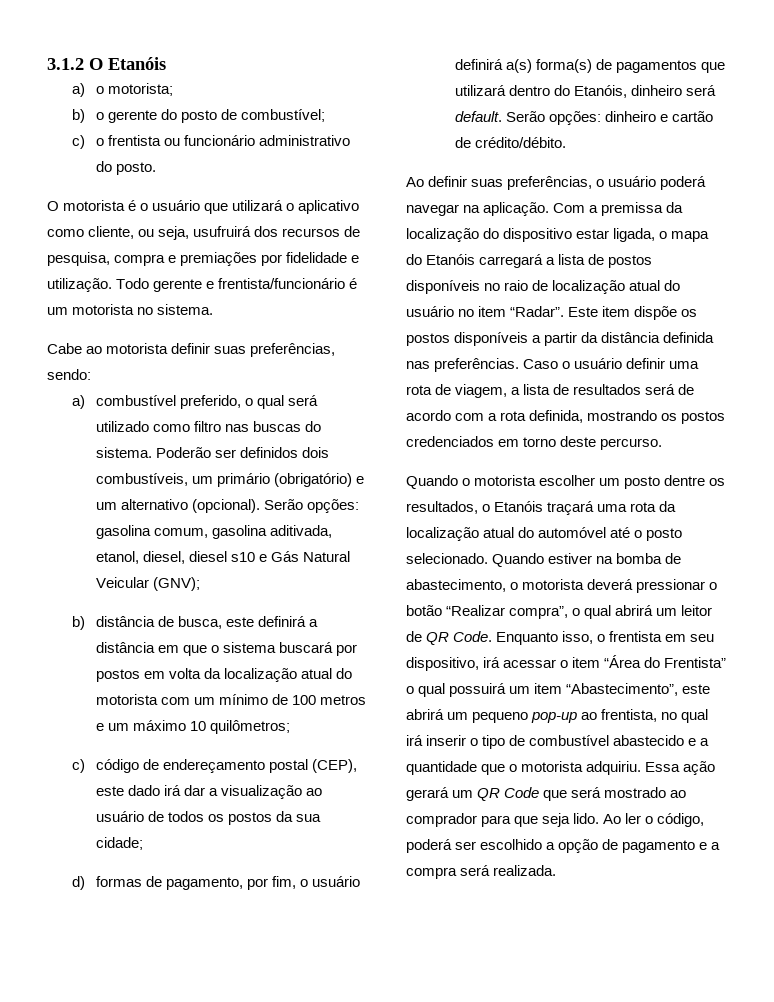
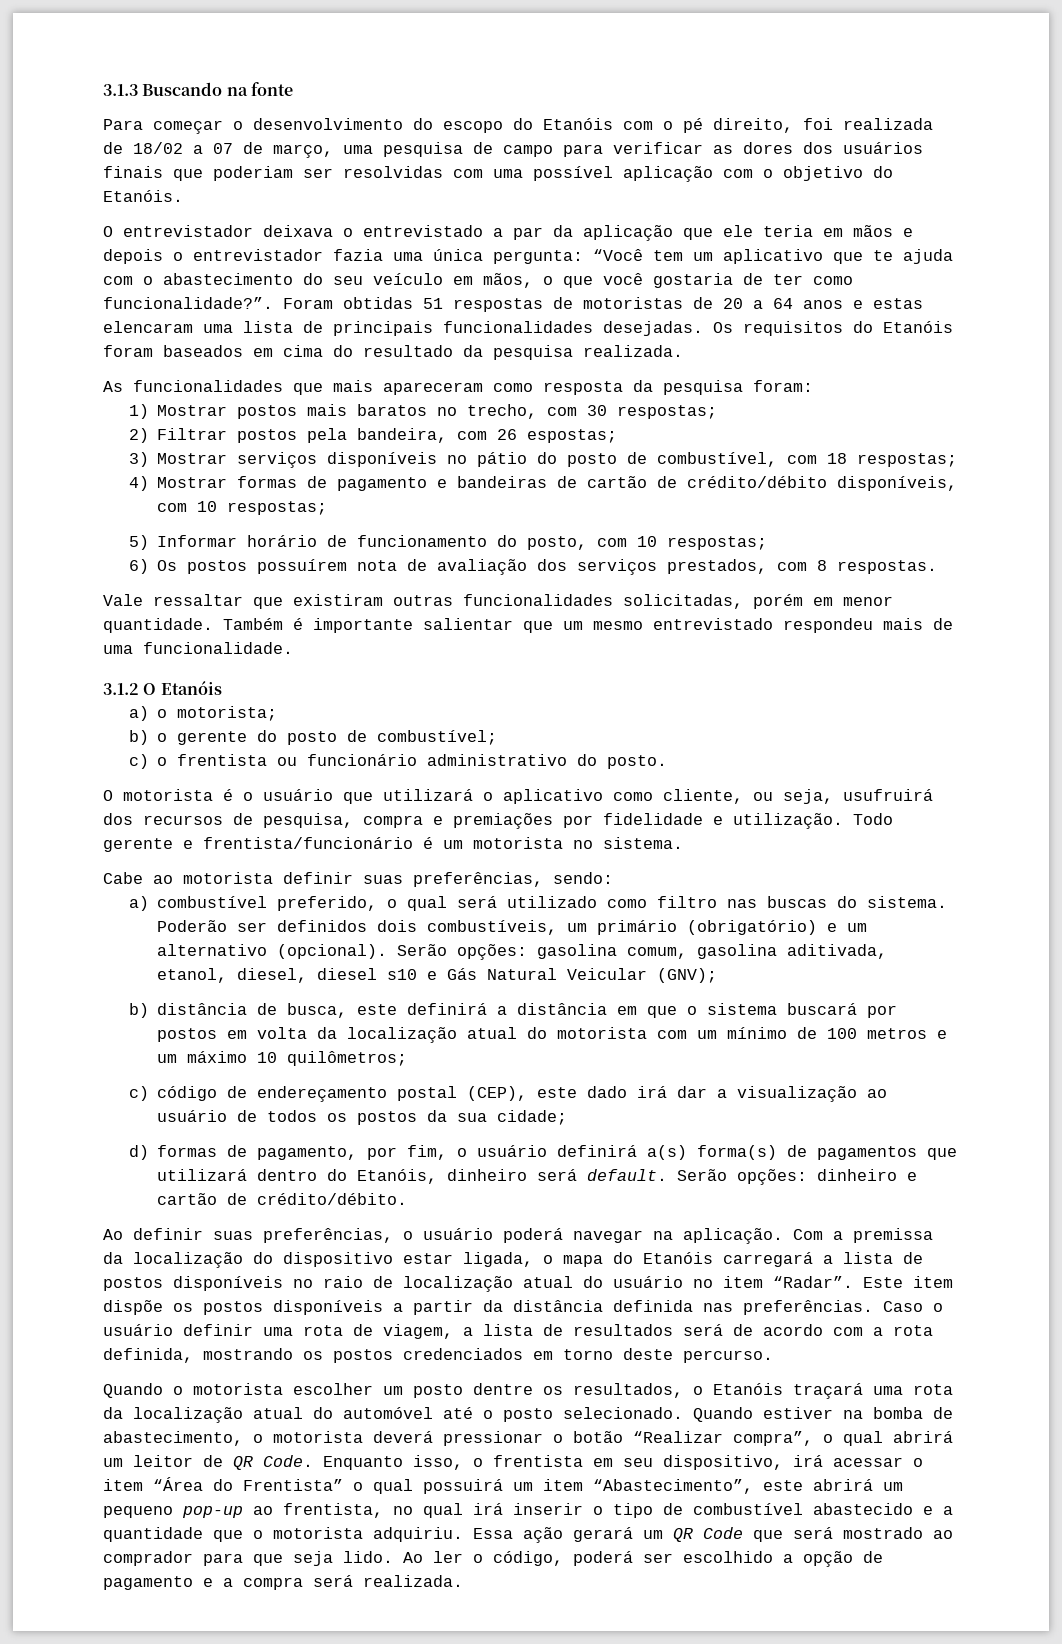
(47, 64) none -> [103,82,293,96] [103,118,933,134] [103,142,923,158] [103,166,893,182] [103,190,183,202] [103,225,913,241] [103,249,953,264] [103,273,853,288] [103,297,923,312] [103,321,953,336] [103,345,683,360] [103,380,813,395] [129,404,718,419] [129,428,618,443] [129,452,958,468] [129,476,958,491] [157,501,328,515] [129,535,768,550] [129,559,938,575] [103,594,893,609] [103,618,953,633] [103,642,293,654] 3.1.3 Buscando na fonte // Para começar o desenvolvimento do escopo do Etanóis com o pé direito, foi realizada de 18/02 a 07 de março, uma pesquisa de campo para verificar as dores dos usuários finais que poderiam ser resolvidas com uma possível aplicação com o objetivo do Etanóis. // O entrevistador deixava o entrevistado a par da aplicação que ele teria em mãos e depois o entrevistador fazia uma única pergunta: “Você tem um aplicativo que te ajuda com o abastecimento do seu veículo em mãos, o que você gostaria de ter como funcionalidade?”. Foram obtidas 51 respostas de motoristas de 20 a 64 anos e estas elencaram uma lista de principais funcionalidades desejadas. Os requisitos do Etanóis foram baseados em cima do resultado da pesquisa realizada. // As funcionalidades que mais apareceram como resposta da pesquisa foram: // 1) Mostrar postos mais baratos no trecho, com 30 respostas; // 2) Filtrar postos pela bandeira, com 26 espostas; // 3) Mostrar serviços disponíveis no pátio do posto de combustível, com 18 respostas; // 4) Mostrar formas de pagamento e bandeiras de cartão de crédito/débito disponíveis, com 10 respostas; // 5) Informar horário de funcionamento do posto, com 10 respostas; // 6) Os postos possuírem nota de avaliação dos serviços prestados, com 8 respostas. // Vale ressaltar que existiram outras funcionalidades solicitadas, porém em menor quantidade. Também é importante salientar que um mesmo entrevistado respondeu mais de uma funcionalidade. //

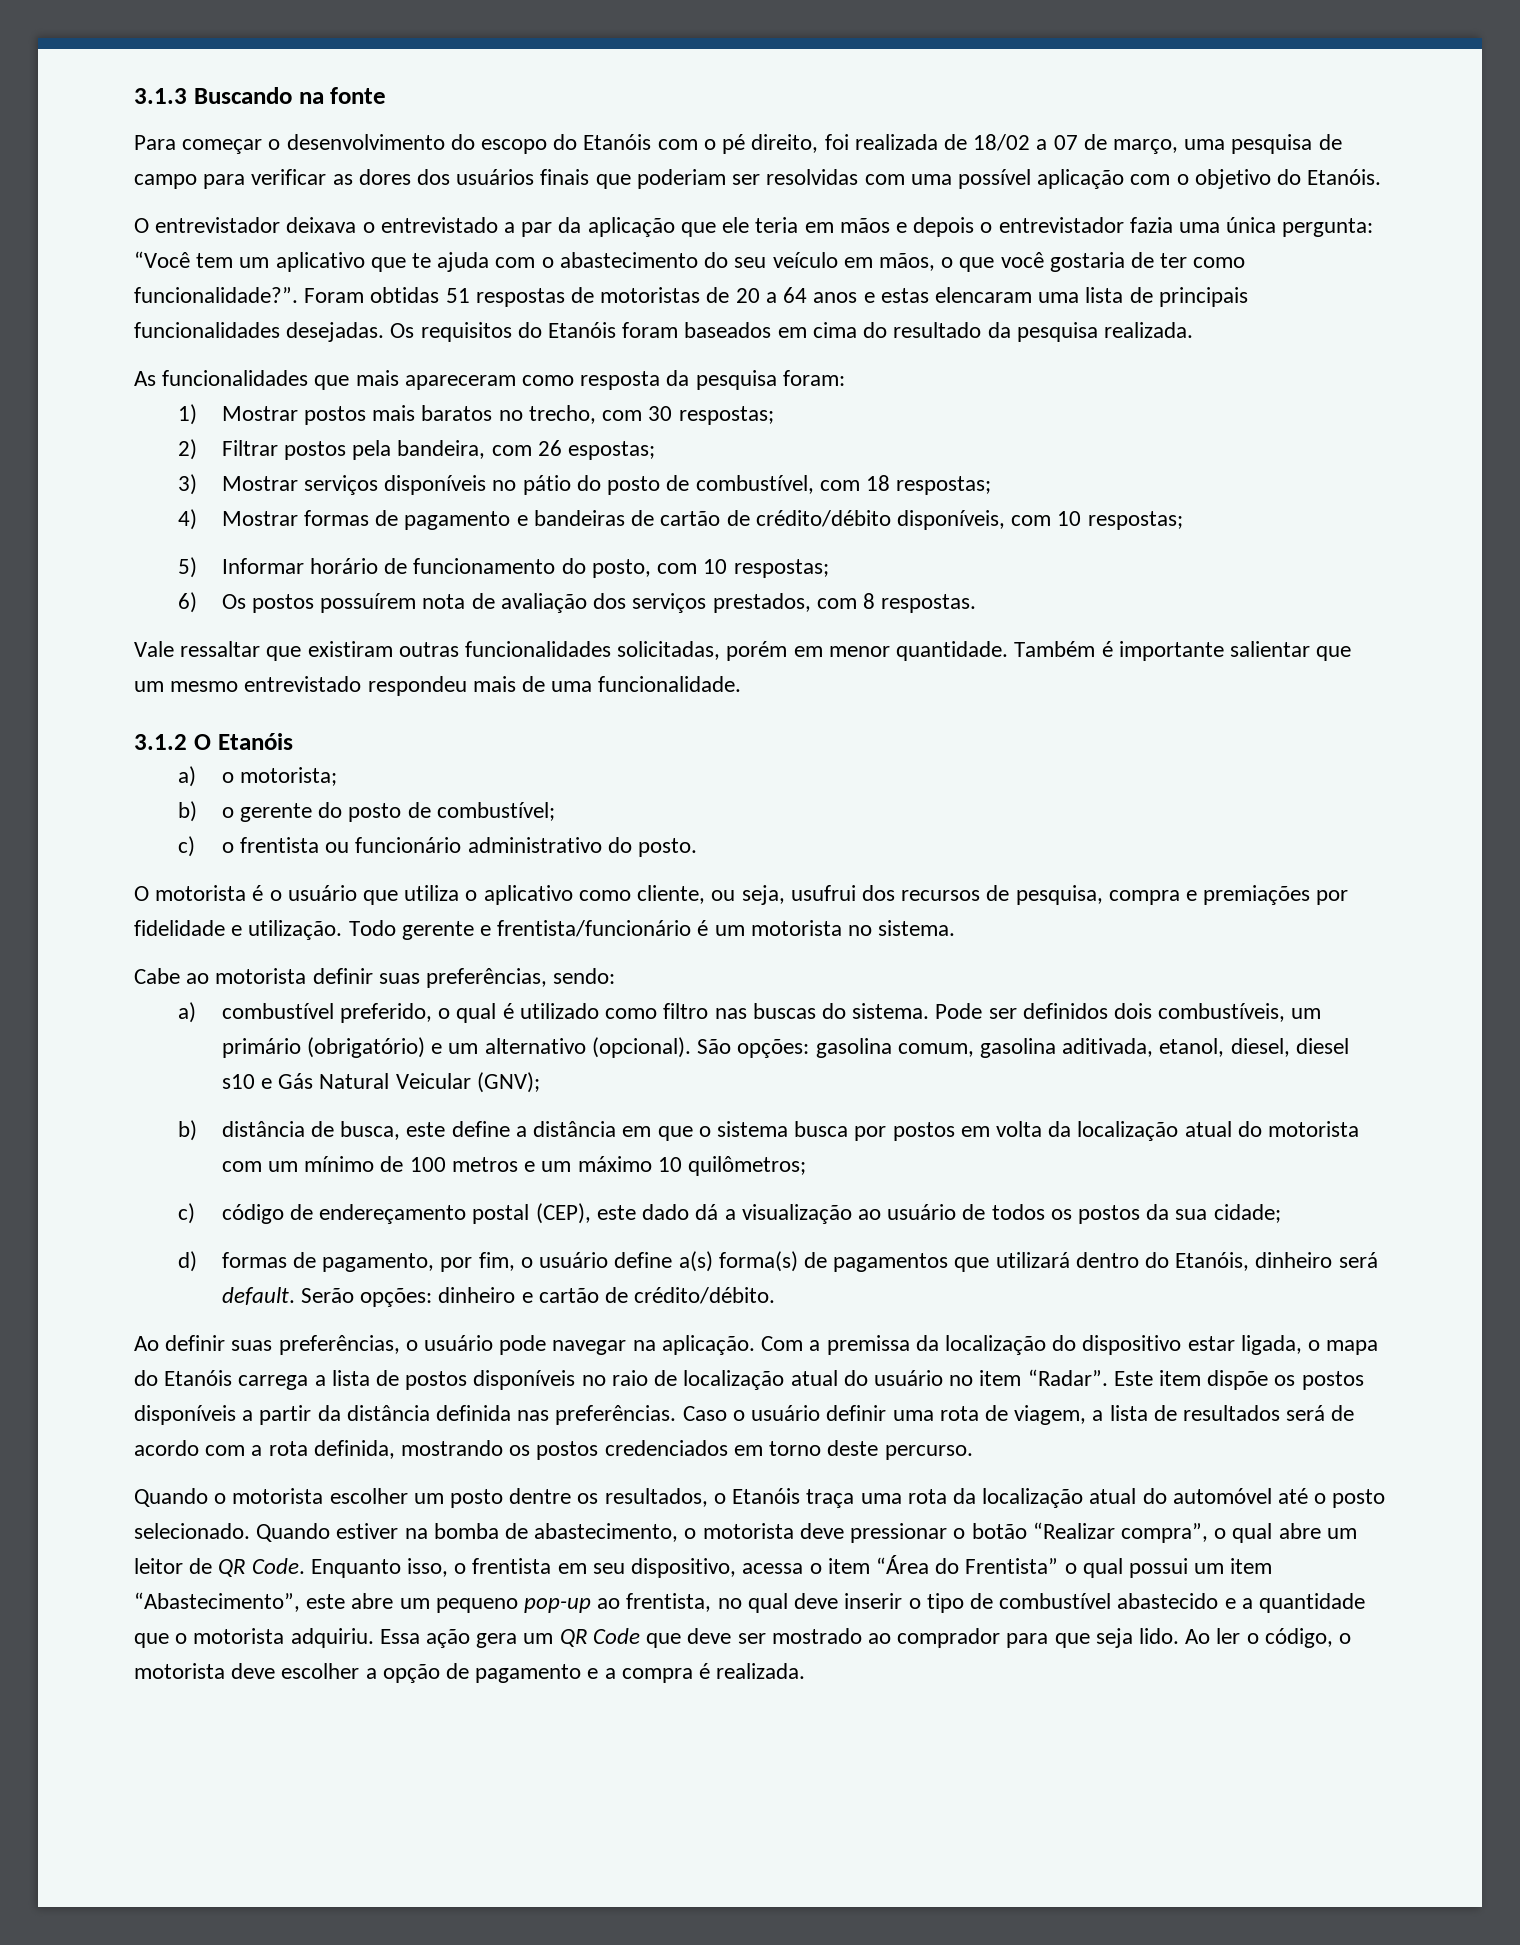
[383,789,473,801] utilizará -> [404,885,460,901] utiliza
[843,789,933,801] usufruirá -> [790,885,856,901] usufrui
[457,896,498,908] será -> [502,1003,514,1019] é
[157,920,228,932] Poderão -> [935,1003,983,1019] Pode
[397,944,448,956] Serão -> [697,1039,732,1054] São
[407,1003,488,1015] definirá -> [451,1121,510,1137] define
[787,1003,858,1015] buscará -> [794,1121,849,1137] busca
[637,1086,708,1098] irá dar -> [695,1204,719,1220] dá
[557,1145,638,1157] definirá -> [614,1252,673,1268] define
[503,1228,563,1243] poderá -> [499,1335,547,1355] pode
[723,1252,813,1267] carregará -> [238,1375,309,1390] carrega
[793,1383,863,1399] traçará -> [806,1489,855,1508] traça
[373,1431,433,1443] deverá -> [799,1523,844,1539] deve
[893,1431,953,1443] abrirá -> [1278,1523,1321,1539] abre
[793,1455,903,1467] irá acessar -> [742,1563,804,1574] acessa
[423,1479,503,1494] possuirá -> [1128,1558,1188,1578] possui
[813,1479,873,1491] abrirá -> [351,1593,394,1609] abre
[473,1503,503,1515] irá -> [794,1593,839,1609] deve
[573,1527,633,1542] gerará -> [476,1633,518,1648] gera
[793,1527,833,1539] será -> [687,1628,766,1644] deve ser
[573,1551,773,1566] poderá ser escolhido -> [1339,1633,1352,1644] [134,1663,360,1679] o motorista deve escolher
[313,1575,353,1587] será -> [699,1663,711,1679] é

